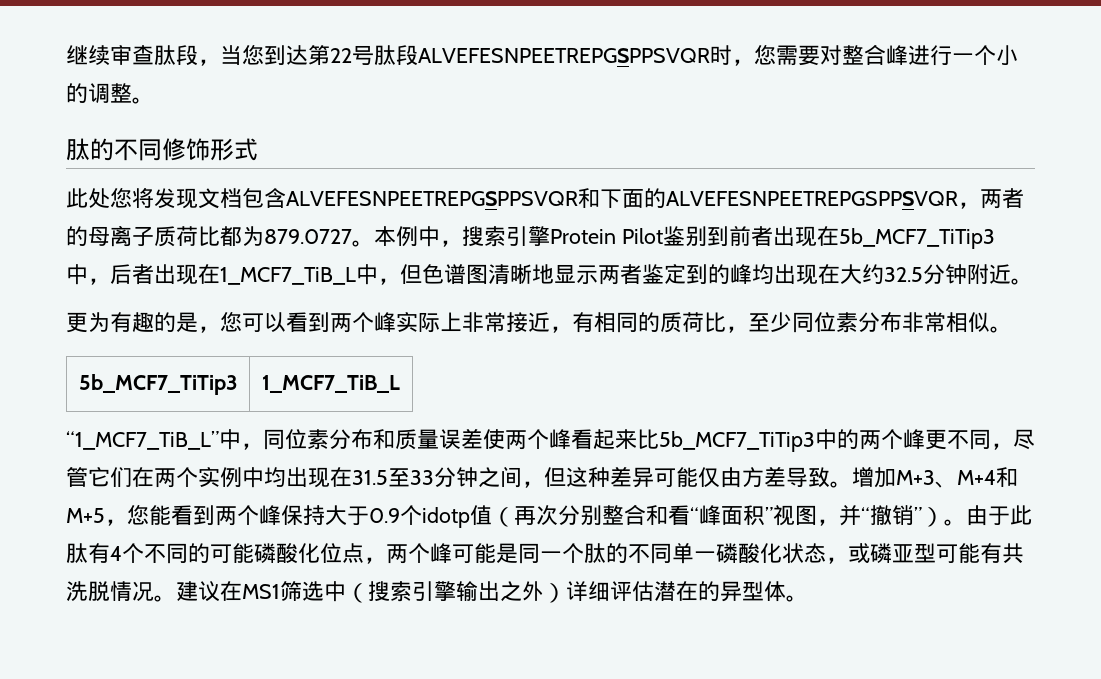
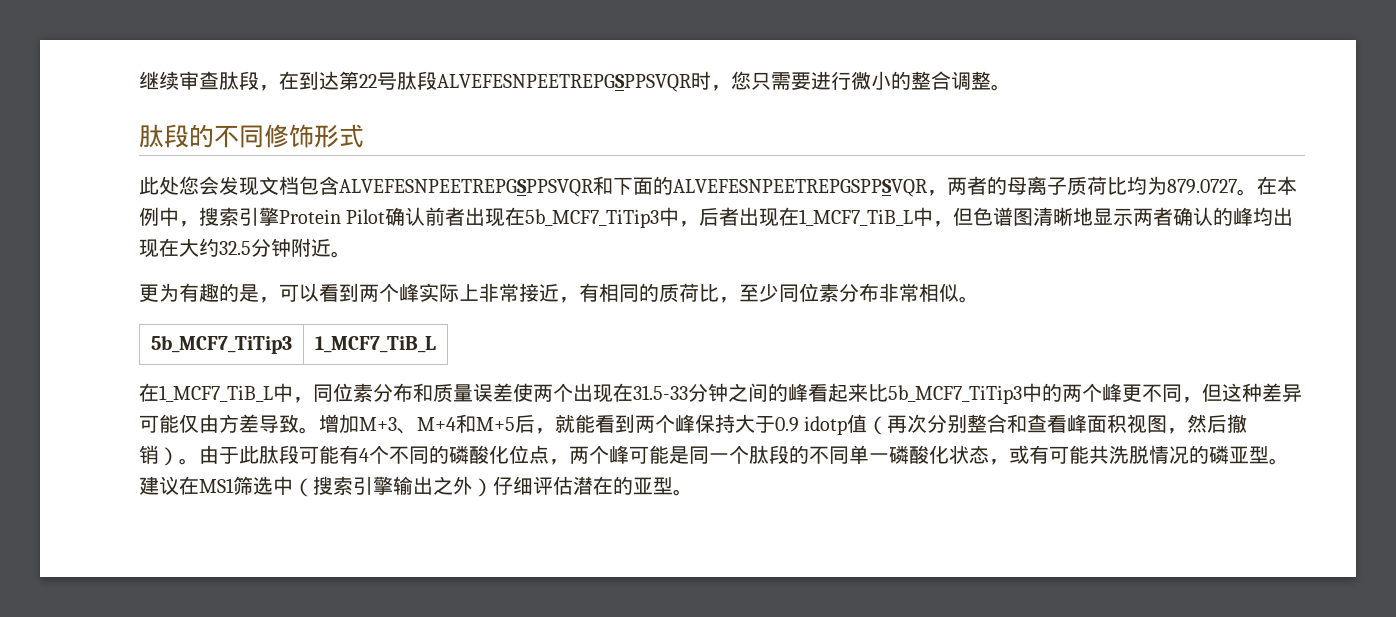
[220,44,264,65] 当您 -> [279,71,299,90] 在
[775,44,1018,66] [66,83,88,103] 需要对整合峰进行一个小的 -> [751,71,951,90] 只需要进行微小的整合
(90, 149) none -> [164,124,189,148] 段
[132,187,154,208] 将 -> [199,176,219,195] 会
[220,226,242,246] 都 -> [1127,176,1147,195] 均
(374, 243) none -> [1257,176,1277,195] 在
[662,226,729,247] 鉴别到 -> [385,207,426,226] 确认
[642,264,708,284] 鉴定到 -> [1173,207,1214,226] 确认
[220,311,242,332] 您 -> (279, 300) none
[66,431,219,450] “1_MCF7_TiB_L” -> [139,383,273,402] 在1_MCF7_TiB_L
(549, 439) none -> [573,383,788,403] 出现在31.5-33分钟之间的
[1013,429,1035,450] [66,466,544,488] 尽管它们在两个实例中均出现在31.5至33分钟之间， -> (1202, 400) none
[105,504,149,526] ，您 -> [515,414,575,434] 后，就
[400,505,422,525] 个 -> (799, 424) none
[668,505,922,526] 看“峰面积”视图，并“撤销” -> [1027,414,1248,434] [139,445,159,464] 查看峰面积视图，然后撤销
(88, 553) none -> [279,445,339,464] 段可能
[210,543,254,563] 可能 -> (449, 454) none
(606, 553) none -> [769,445,789,464] 段
[870,543,1002,564] 磷亚型可能有 -> [1029,445,1089,464] 有可能
(154, 591) none -> [1189,445,1269,464] 的磷亚型
[566,581,588,601] 详 -> [493,476,513,495] 仔
[720,581,786,602] 异型体 -> [633,477,673,495] 亚型

